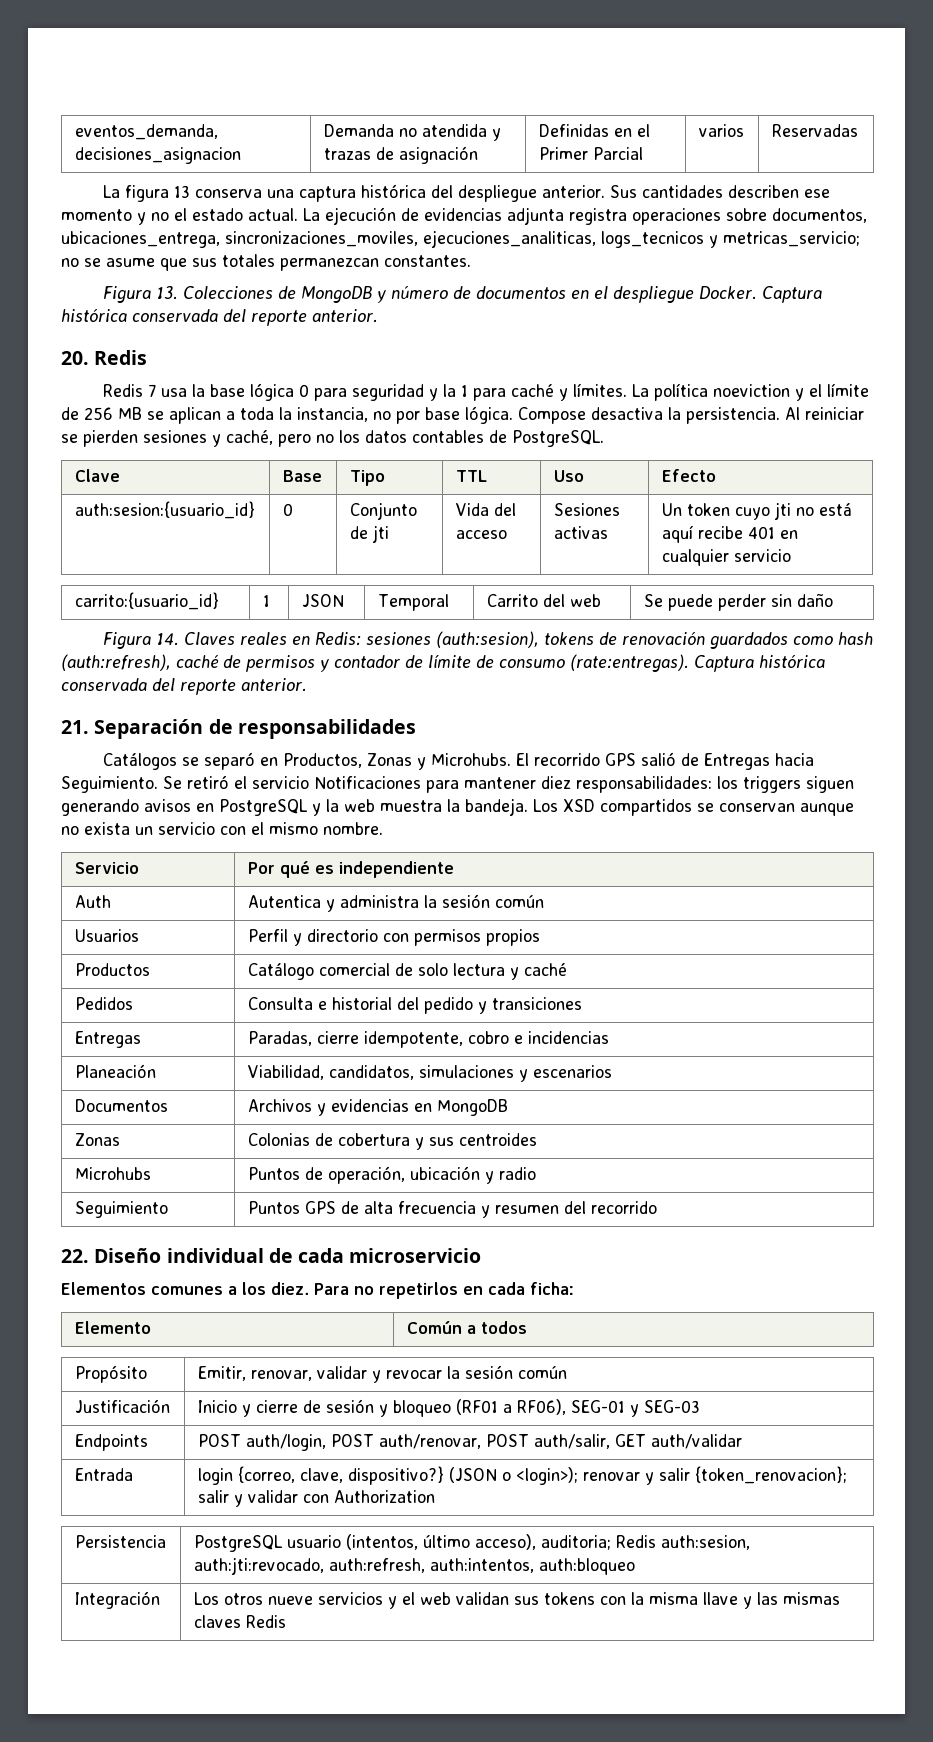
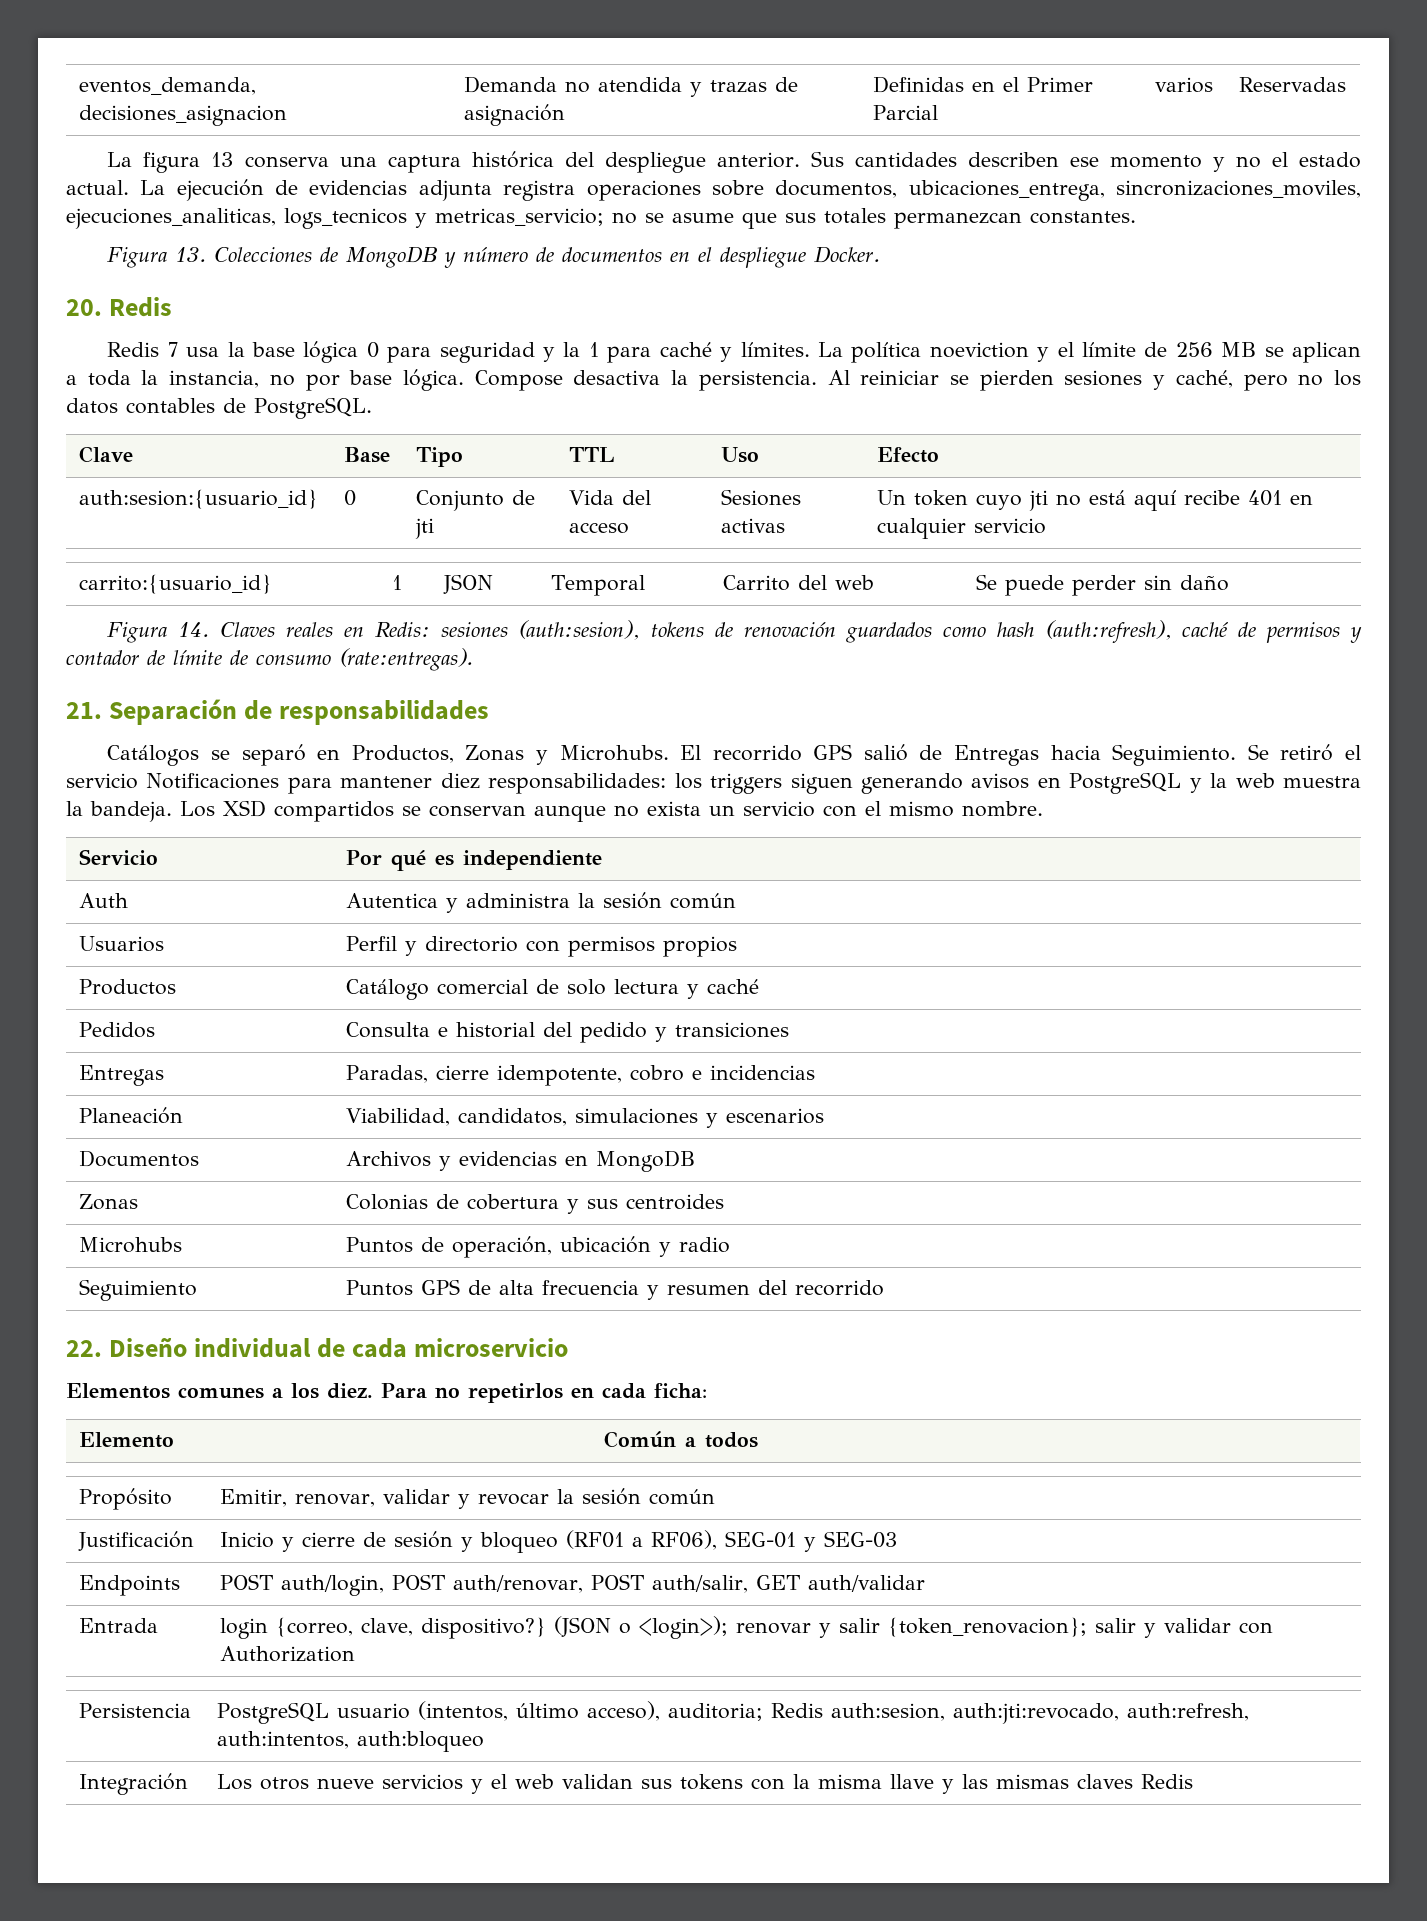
[762,286,823,303] [61,309,378,326] Captura histórica conservada del reporte anterior. -> (881, 254) none
[694,655,825,672] [61,678,307,695] Captura histórica conservada del reporte anterior. -> (473, 659) none

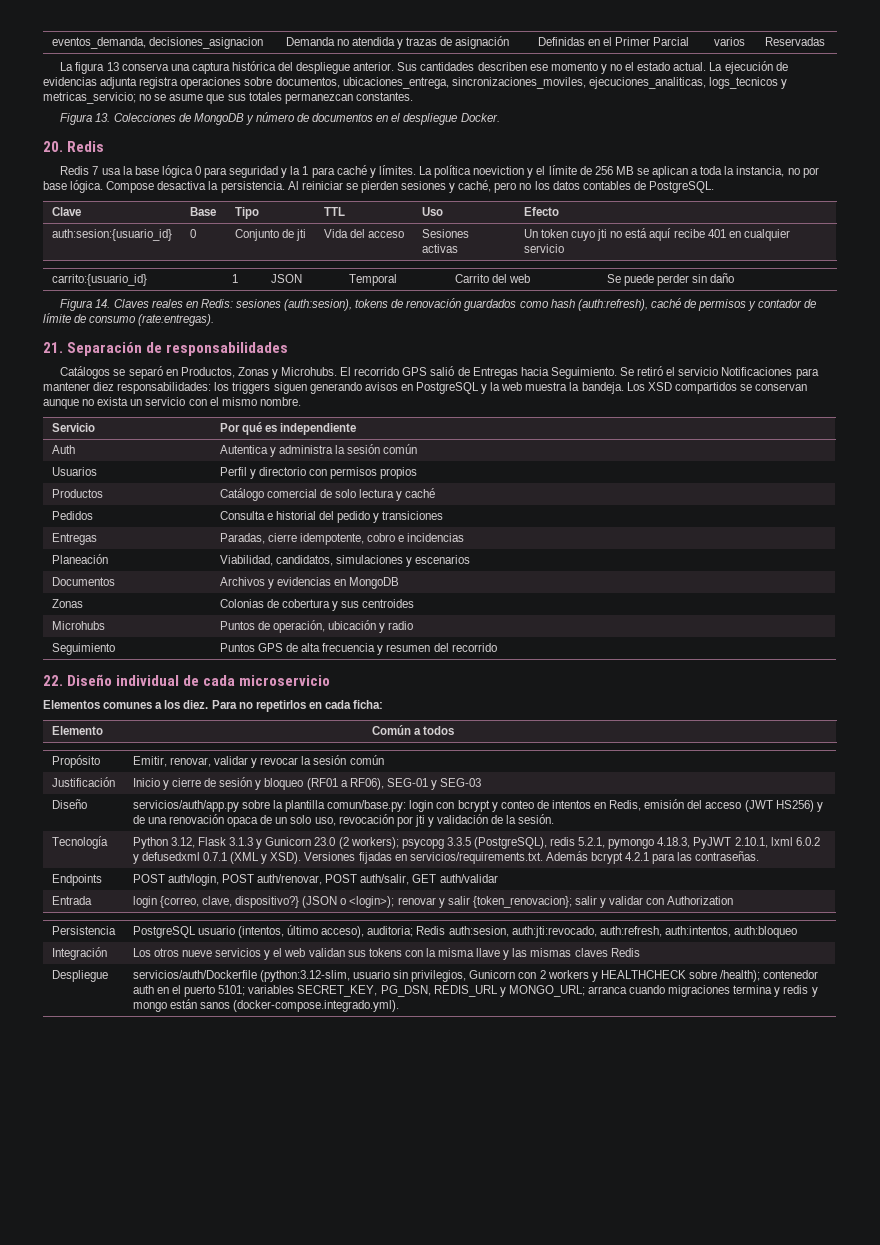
(897, 1539) none -> [51,799,87,809] [132,799,823,812] [132,814,555,827] [51,836,108,849] [132,837,820,849] [132,851,760,864] // Diseño | servicios/auth/app.py sobre la plantilla comun/base.py: login con bcrypt y conteo de intentos en Redis, emisión del acceso (JWT HS256) y de una renovación opaca de un solo uso, revocación por jti y validación de la sesión. // Tecnología | Python 3.12, Flask 3.1.3 y Gunicorn 23.0 (2 workers); psycopg 3.3.5 (PostgreSQL), redis 5.2.1, pymongo 4.18.3, PyJWT 2.10.1, lxml 6.0.2 y defusedxml 0.7.1 (XML y XSD). Versiones fijadas en servicios/requirements.txt. Además bcrypt 4.2.1 para las contraseñas.
(1193, 1781) none -> [51,970,108,982] [132,970,819,982] [132,985,818,997] [132,999,400,1012] // Despliegue | servicios/auth/Dockerfile (python:3.12-slim, usuario sin privilegios, Gunicorn con 2 workers y HEALTHCHECK sobre /health); contenedor auth en el puerto 5101; variables SECRET_KEY, PG_DSN, REDIS_URL y MONGO_URL; arranca cuando migraciones termina y redis y mongo están sanos (docker-compose.integrado.yml).

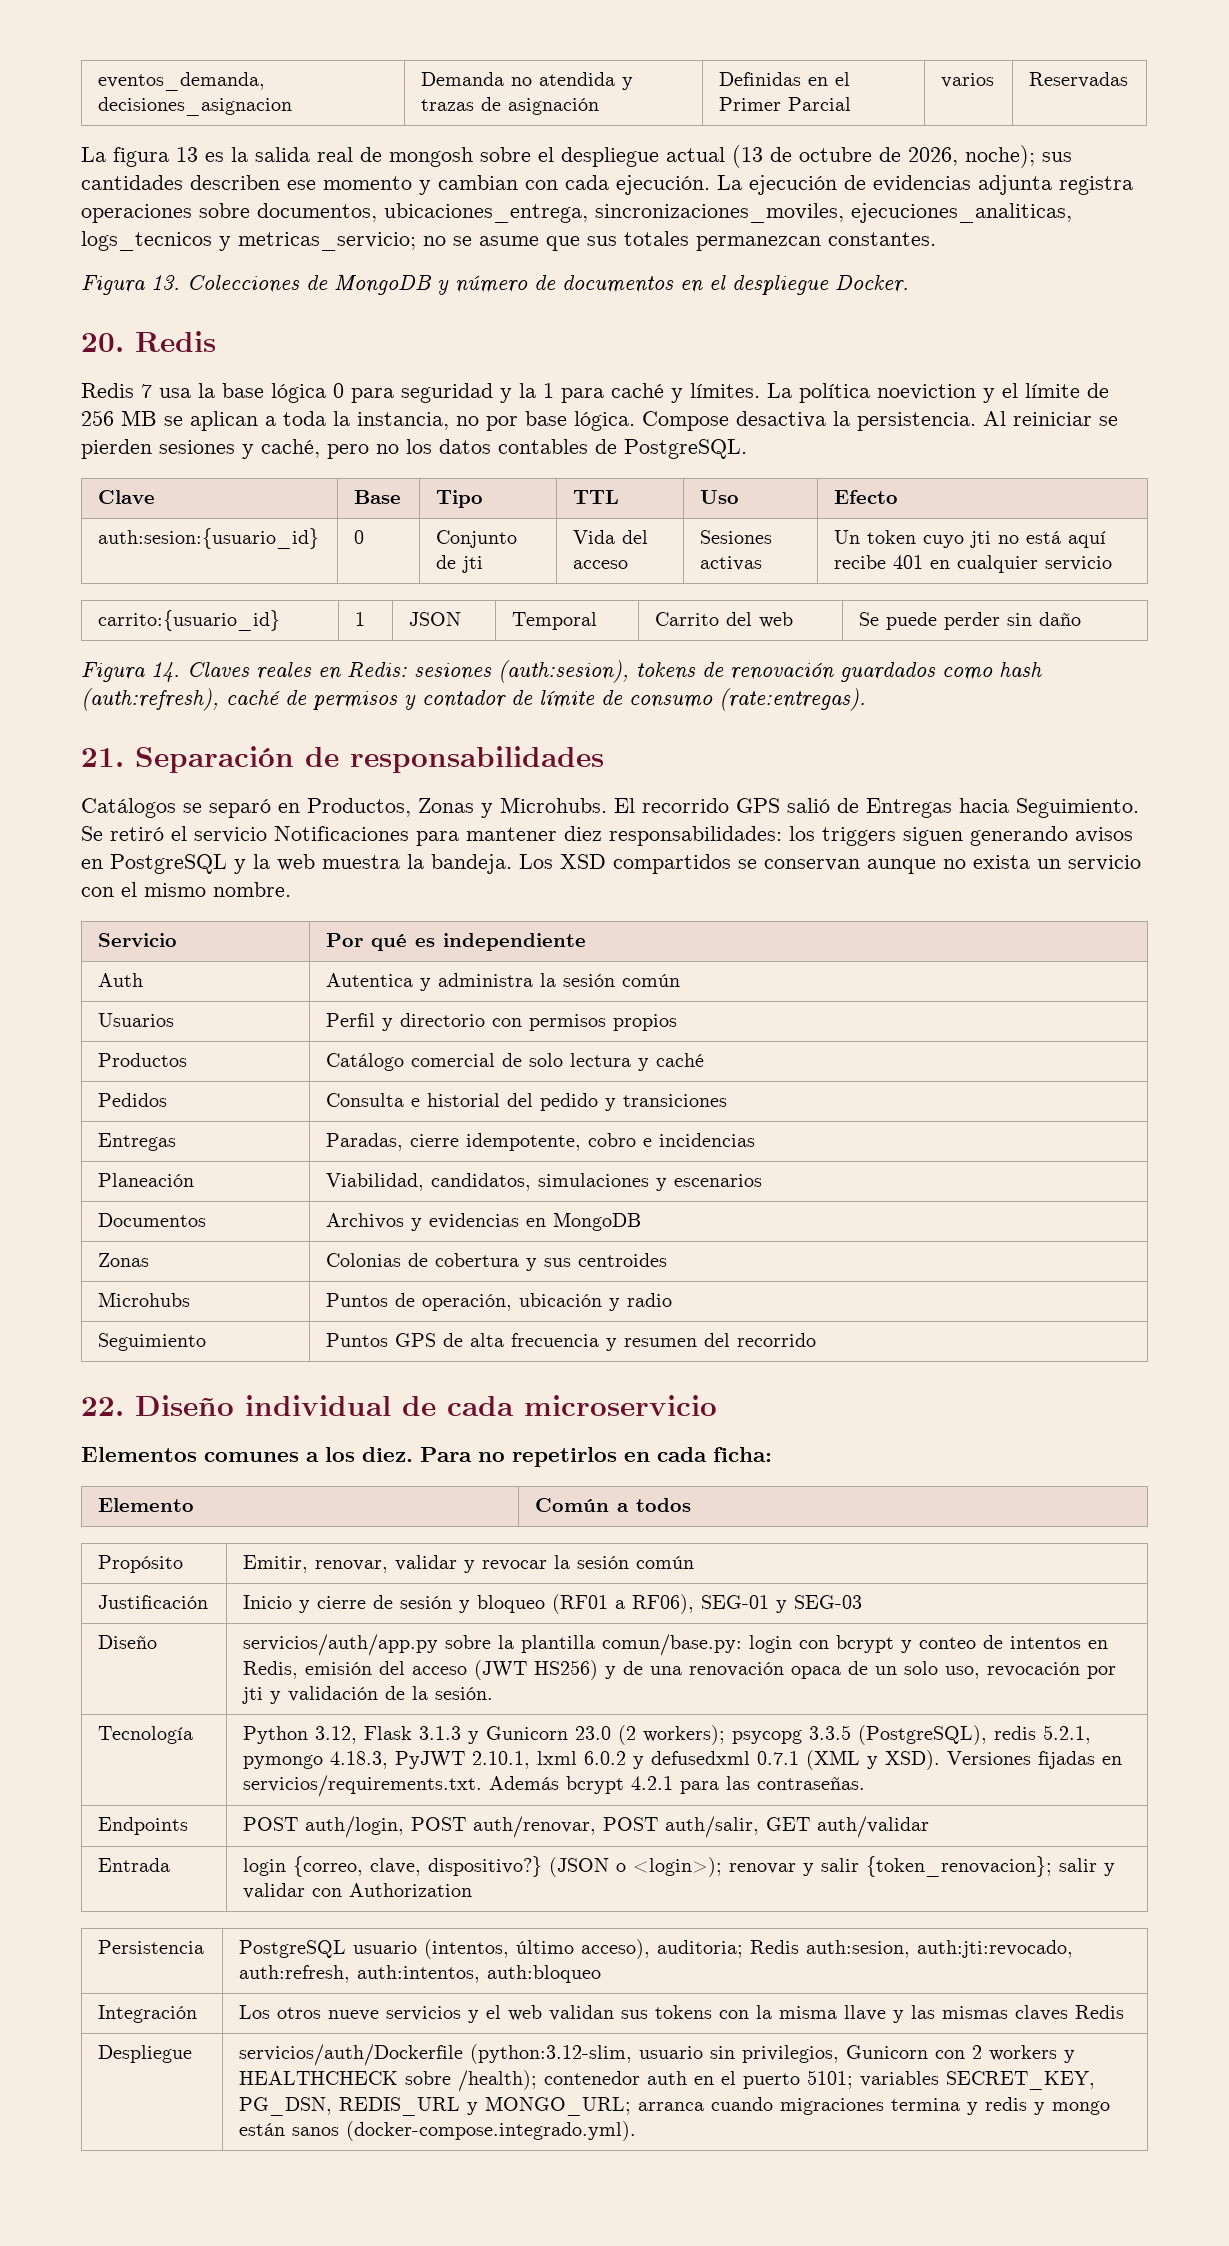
[121,61,418,74] conserva una captura histórica del despliegue anterior. Sus -> [205,145,1072,168] es la salida real de mongosh sobre el despliegue actual (13 de octubre de 2026, noche); sus
[609,62,707,71] no el estado actual. -> [438,175,710,195] cambian con cada ejecución.

